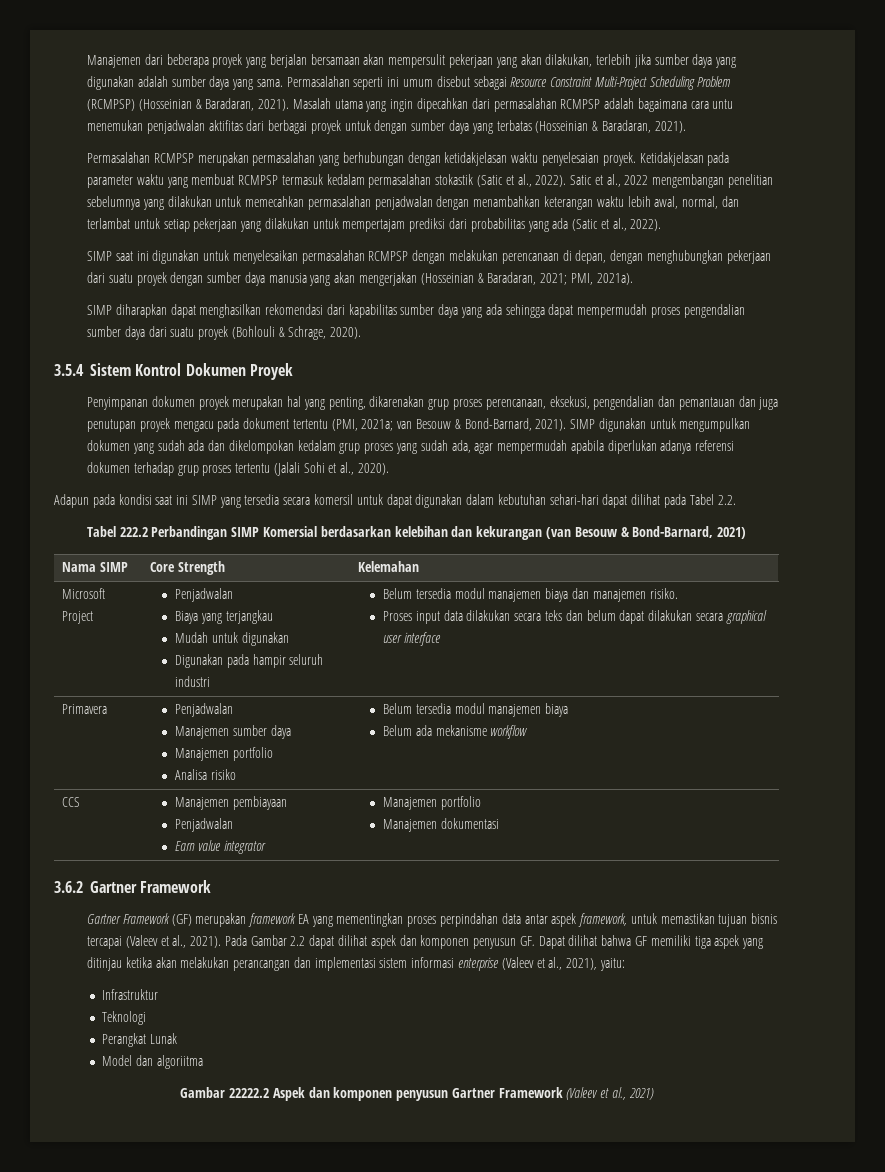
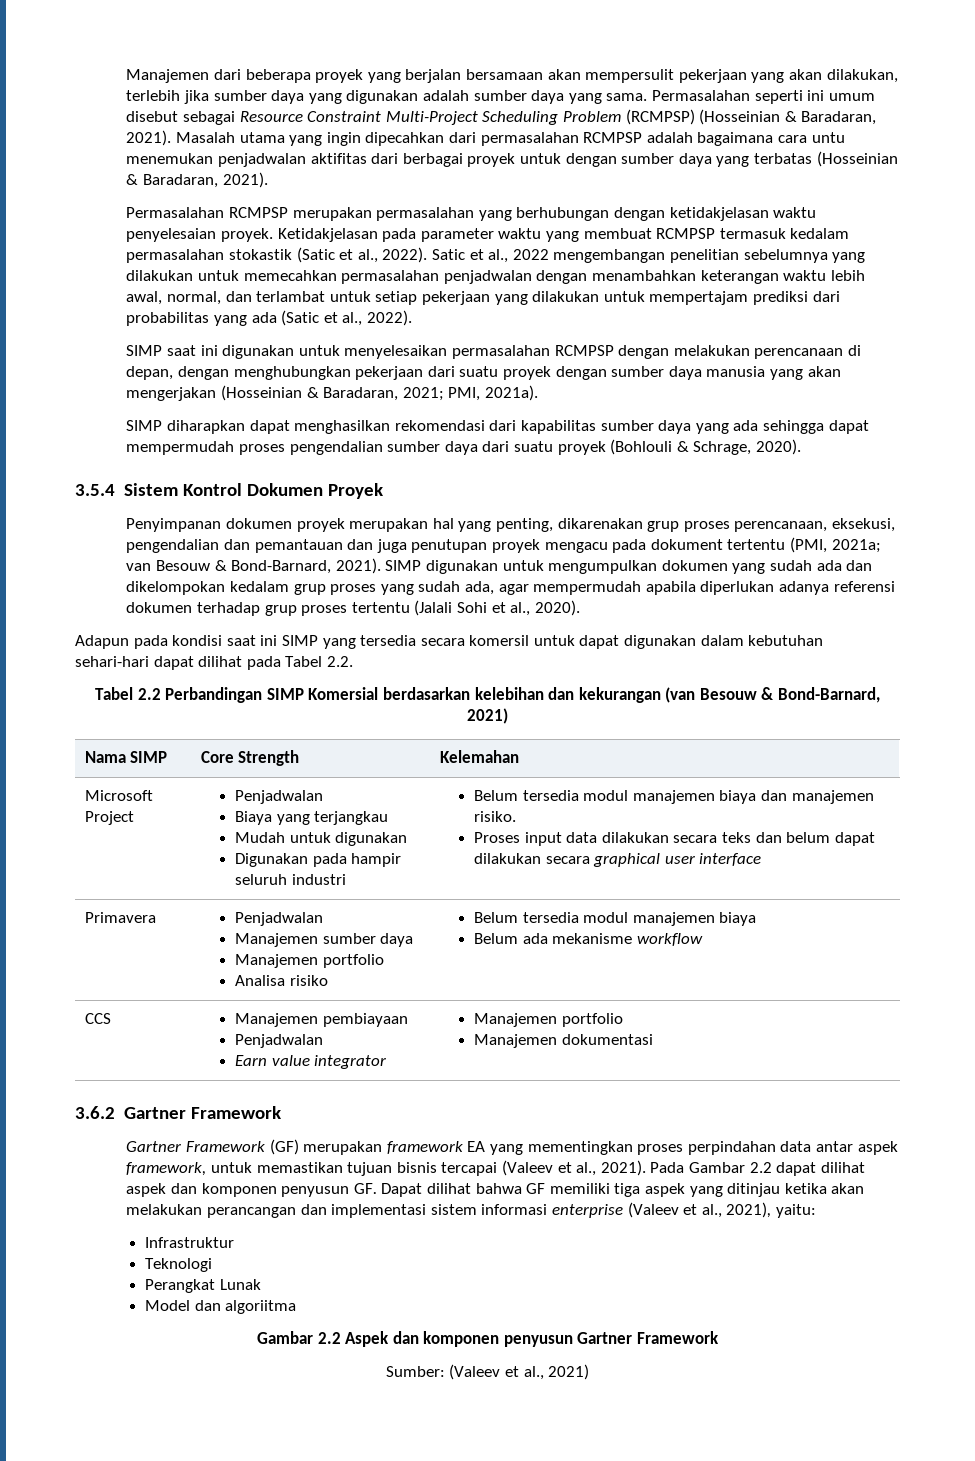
[119,527,148,537] 222.2 -> [137,688,161,700] 2.2
[228,1088,269,1098] 22222.2 -> [317,1332,341,1344] 2.2
(563, 1092) none -> [385,1366,445,1377] // Sumber:

